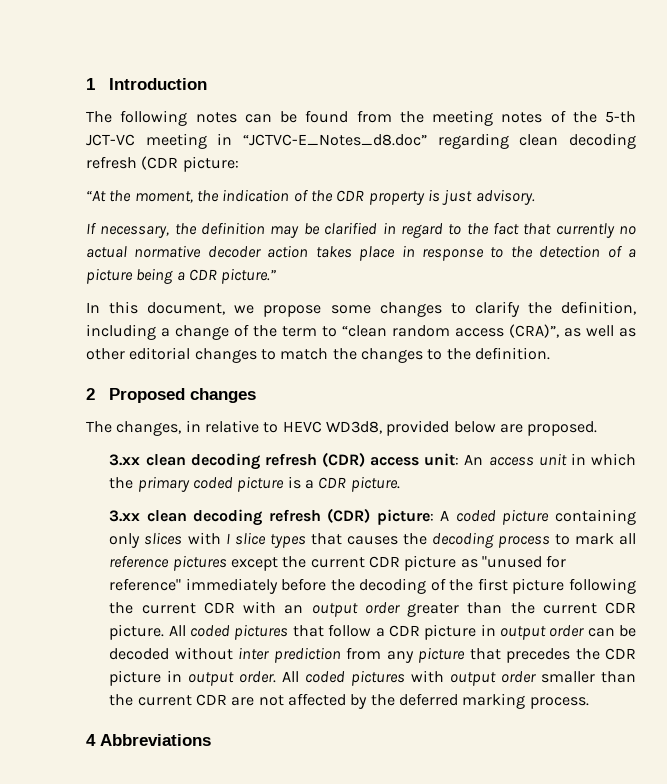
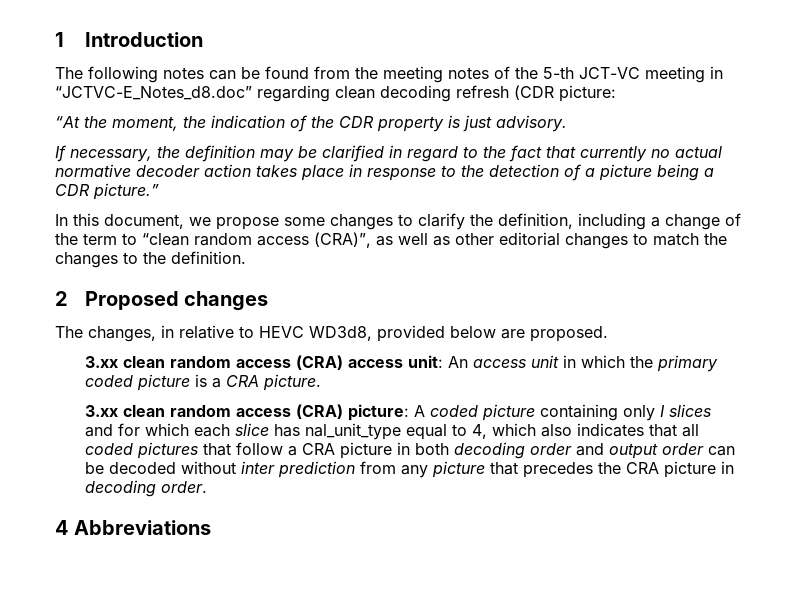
[190,452,365,470] decoding refresh (CDR) -> [169,355,343,370] random access (CRA)
[318,477,347,489] CDR -> [225,375,259,387] CRA
[193,508,371,526] decoding refresh (CDR) -> [169,404,343,419] random access (CRA)
[144,532,637,548] [109,555,567,571] [109,578,636,594] [109,601,637,617] [109,624,186,640] slices with I slice types that causes the decoding process to mark all reference pictures except the current CDR picture as "unused for reference" immediately before the decoding of the first picture following the current CDR with an output order greater than the current CDR picture. All -> [659,404,711,417] [84,423,699,440] I slices and for which each slice has nal_unit_type equal to 4, which also indicates that all
[388,624,496,640] CDR picture in -> [301,442,604,459] CRA picture in both decoding order and
[605,648,636,660] [109,670,235,686] CDR picture in output -> [625,461,734,478] [84,480,156,497] CRA picture in decoding
[282,670,636,686] [109,693,589,709] All coded pictures with output order smaller than the current CDR are not affected by the deferred marking process. -> (207, 487) none

